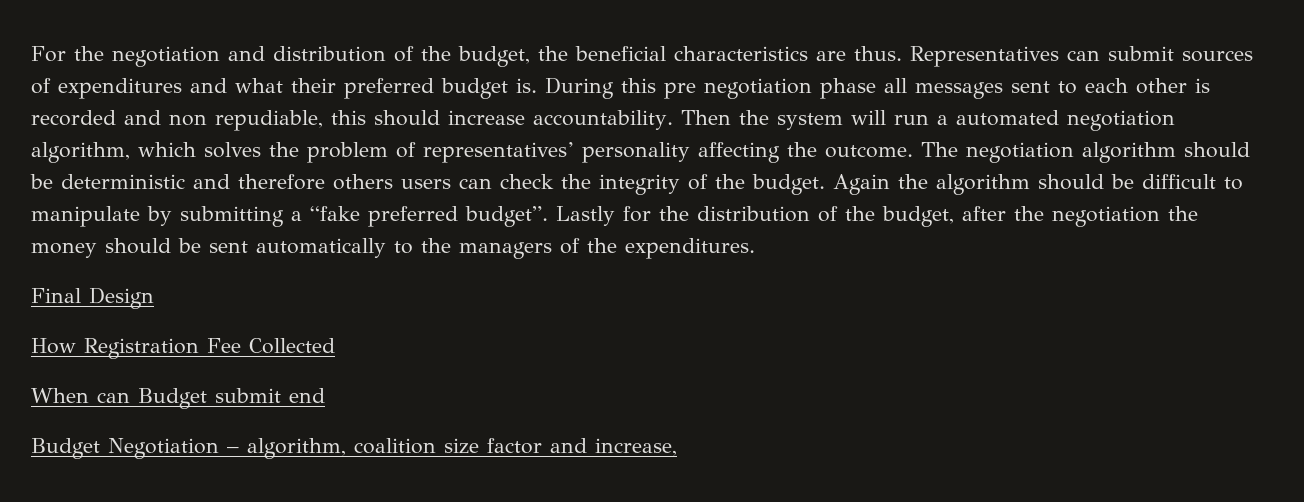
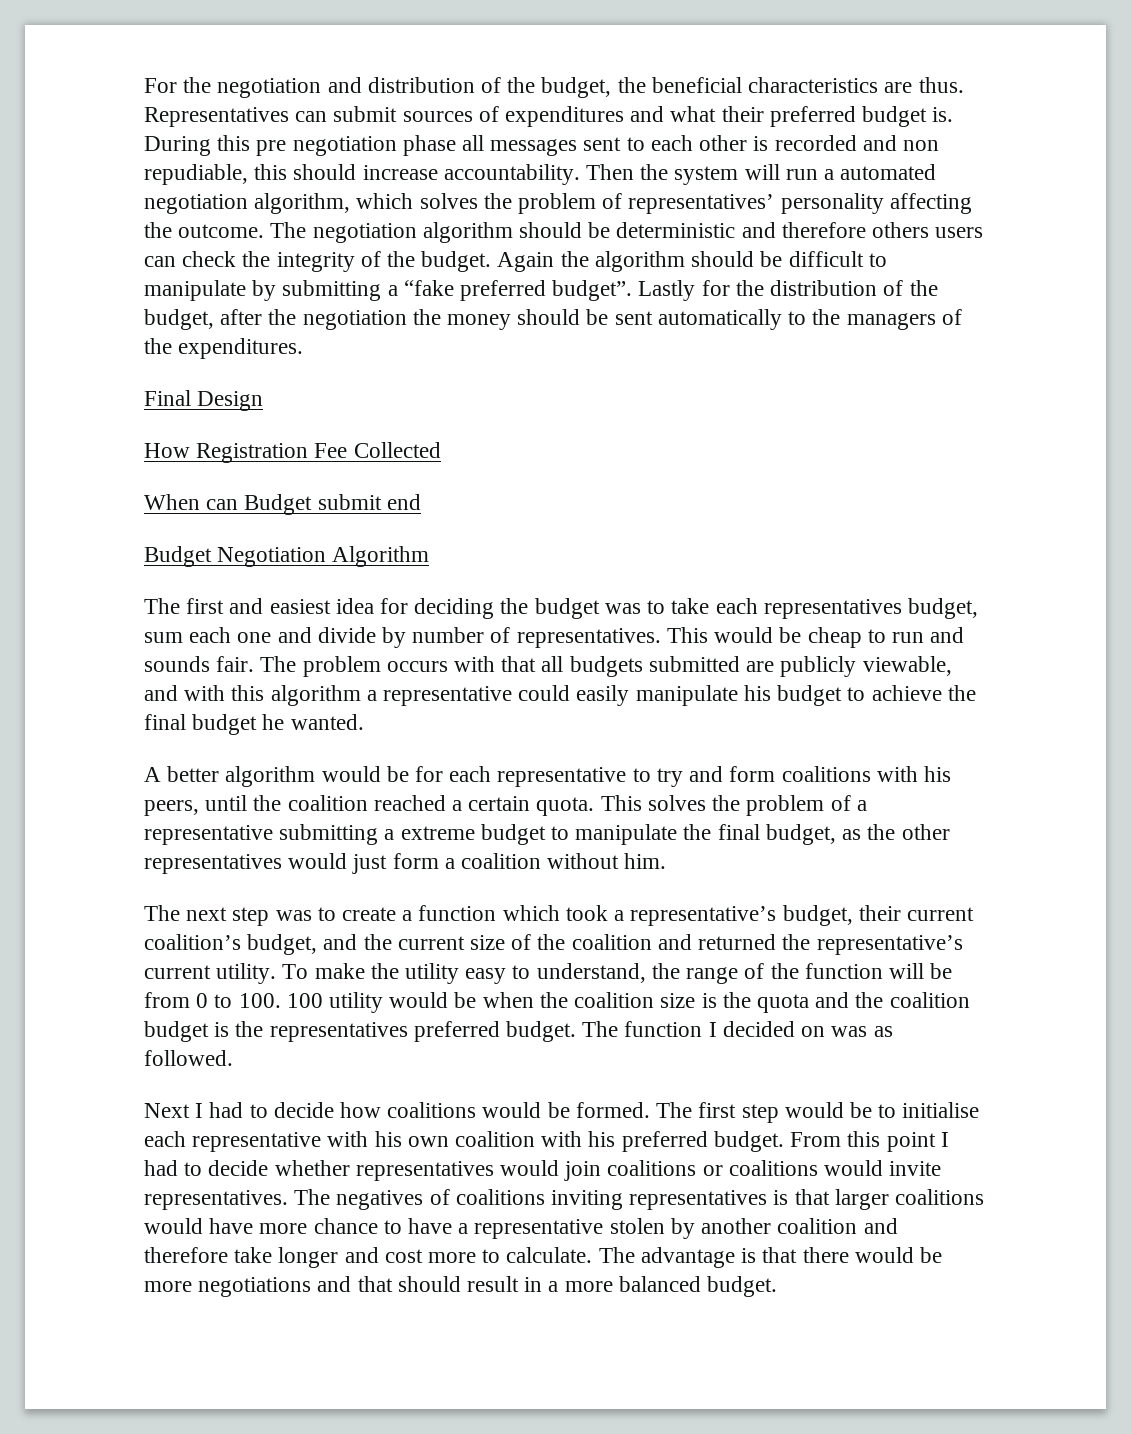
[227,438,677,459] – algorithm, coalition size factor and increase, -> [332,546,430,567] [144,598,978,619] [144,627,965,648] [144,656,952,677] [144,685,976,706] [144,714,364,735] [144,766,951,787] [144,795,867,816] [144,824,950,845] [144,853,667,874] [144,905,974,926] [144,934,963,955] [144,963,953,984] [144,992,970,1013] [144,1021,893,1042] [144,1050,233,1066] [144,1102,980,1123] [144,1131,949,1152] [144,1160,942,1181] [144,1189,985,1210] [144,1218,898,1239] [144,1247,942,1268] [144,1276,778,1297] Algorithm // The first and easiest idea for deciding the budget was to take each representatives budget, sum each one and divide by number of representatives. This would be cheap to run and sounds fair. The problem occurs with that all budgets submitted are publicly viewable, and with this algorithm a representative could easily manipulate his budget to achieve the final budget he wanted. // A better algorithm would be for each representative to try and form coalitions with his peers, until the coalition reached a certain quota. This solves the problem of a representative submitting a extreme budget to manipulate the final budget, as the other representatives would just form a coalition without him. // The next step was to create a function which took a representative’s budget, their current coalition’s budget, and the current size of the coalition and returned the representative’s current utility. To make the utility easy to understand, the range of the function will be from 0 to 100. 100 utility would be when the coalition size is the quota and the coalition budget is the representatives preferred budget. The function I decided on was as followed. // Next I had to decide how coalitions would be formed. The first step would be to initialise each representative with his own coalition with his preferred budget. From this point I had to decide whether representatives would join coalitions or coalitions would invite representatives. The negatives of coalitions inviting representatives is that larger coalitions would have more chance to have a representative stolen by another coalition and therefore take longer and cost more to calculate. The advantage is that there would be more negotiations and that should result in a more balanced budget.

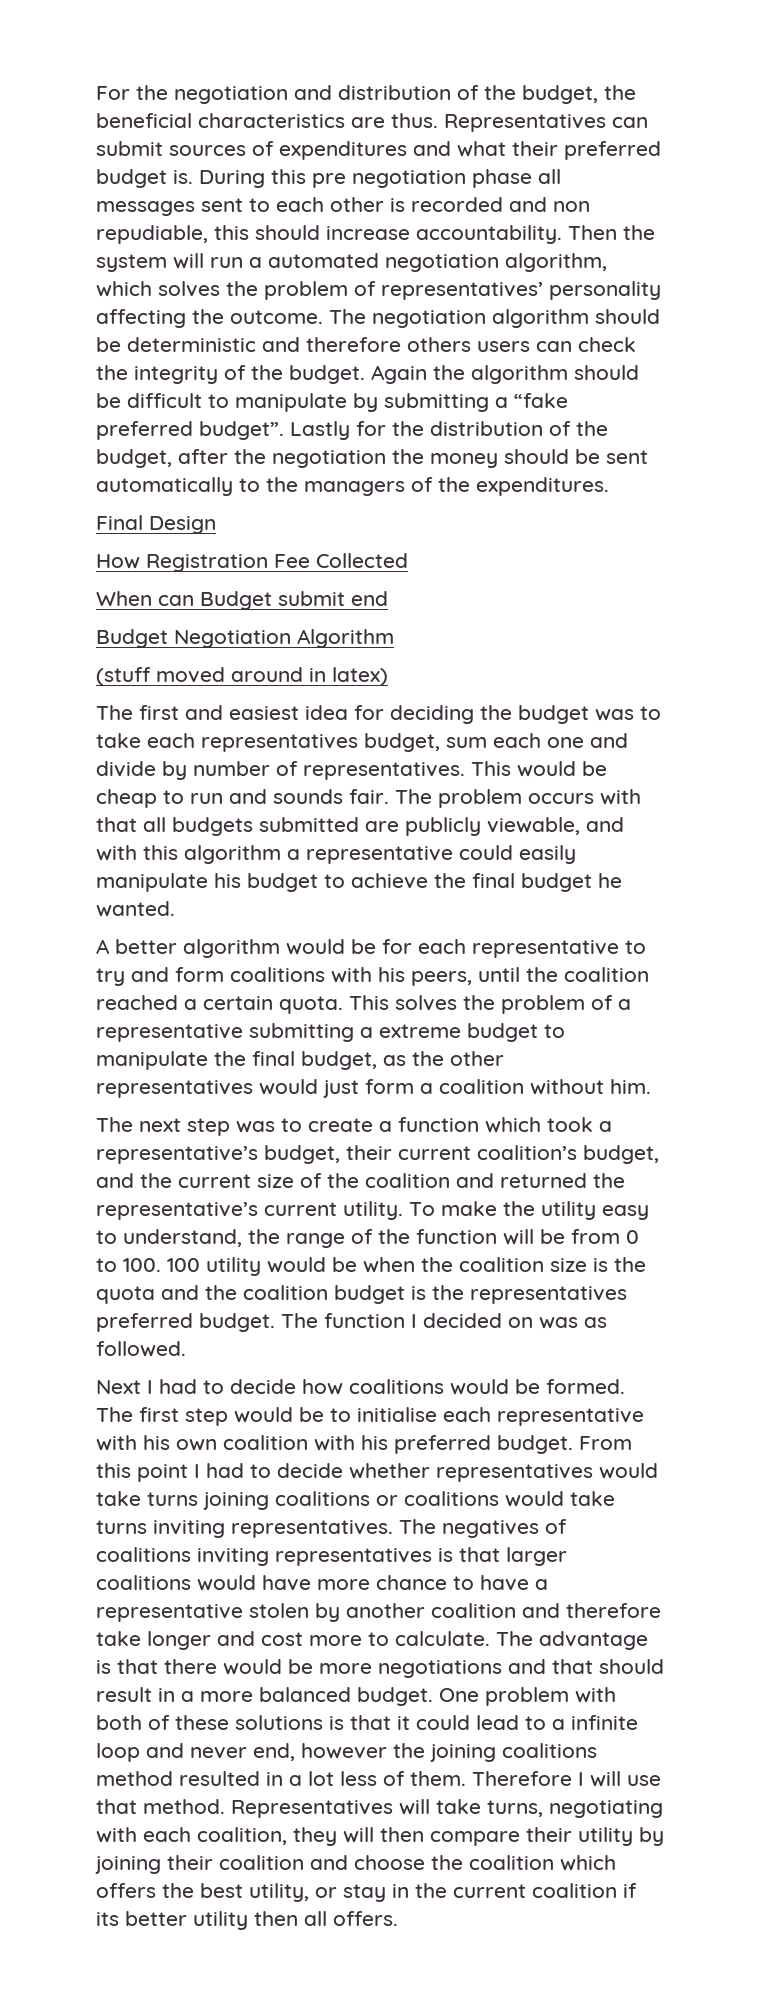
(430, 556) none -> [96,667,388,686] // (stuff moved around in latex)
[564,1161,602,1181] join -> [96,1491,269,1510] take turns joining
[889,1161,942,1176] invite -> [570,1491,615,1506] [96,1520,225,1538] take turns inviting
(778, 1286) none -> [439,1687,616,1706] [96,1715,638,1730] [96,1743,597,1762] [96,1771,661,1787] [96,1799,663,1818] [96,1827,664,1846] [95,1855,616,1874] [96,1883,637,1902] [96,1911,398,1930] One problem with both of these solutions is that it could lead to a infinite loop and never end, however the joining coalitions method resulted in a lot less of them. Therefore I will use that method. Representatives will take turns, negotiating with each coalition, they will then compare their utility by joining their coalition and choose the coalition which offers the best utility, or stay in the current coalition if its better utility then all offers.

